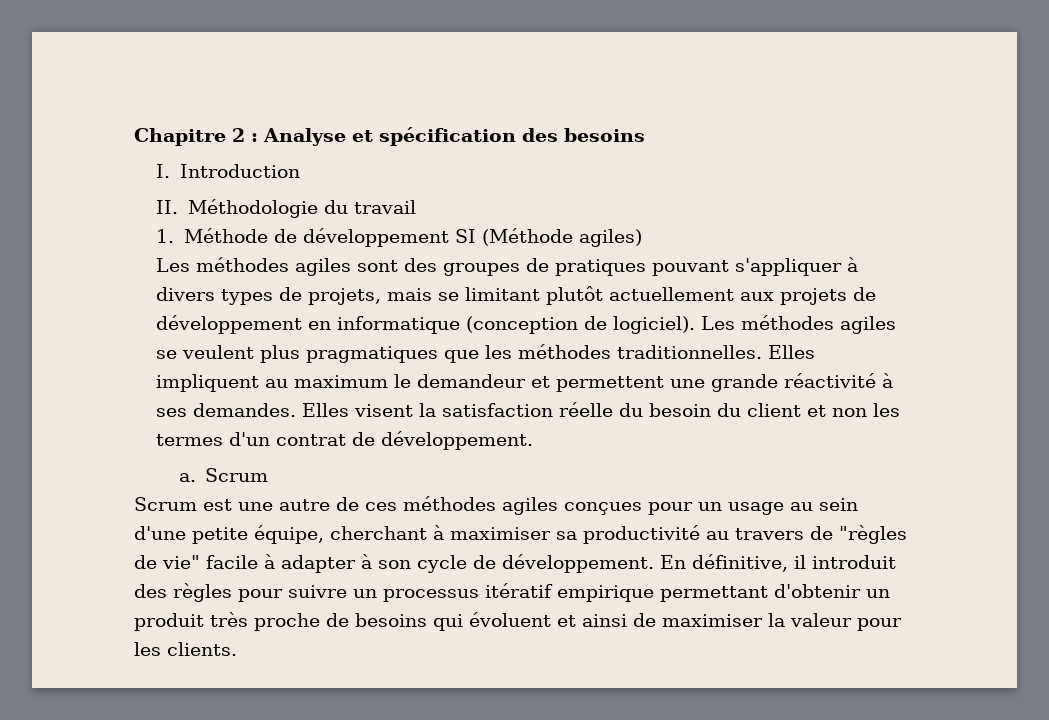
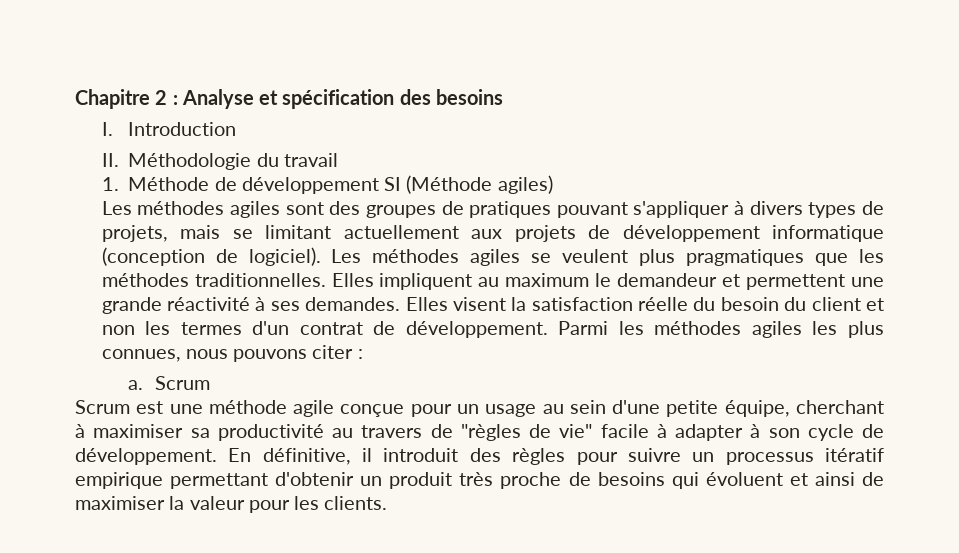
[546,286,604,305] plutôt -> (332, 232) none
[308,321,332,330] en -> (760, 233) none
(534, 440) none -> [558,321,885,338] [101,345,363,362] Parmi les méthodes agiles les plus connues, nous pouvons citer :
[279,496,642,515] autre de ces méthodes agiles conçues -> [208,400,405,417] méthode agile conçue

